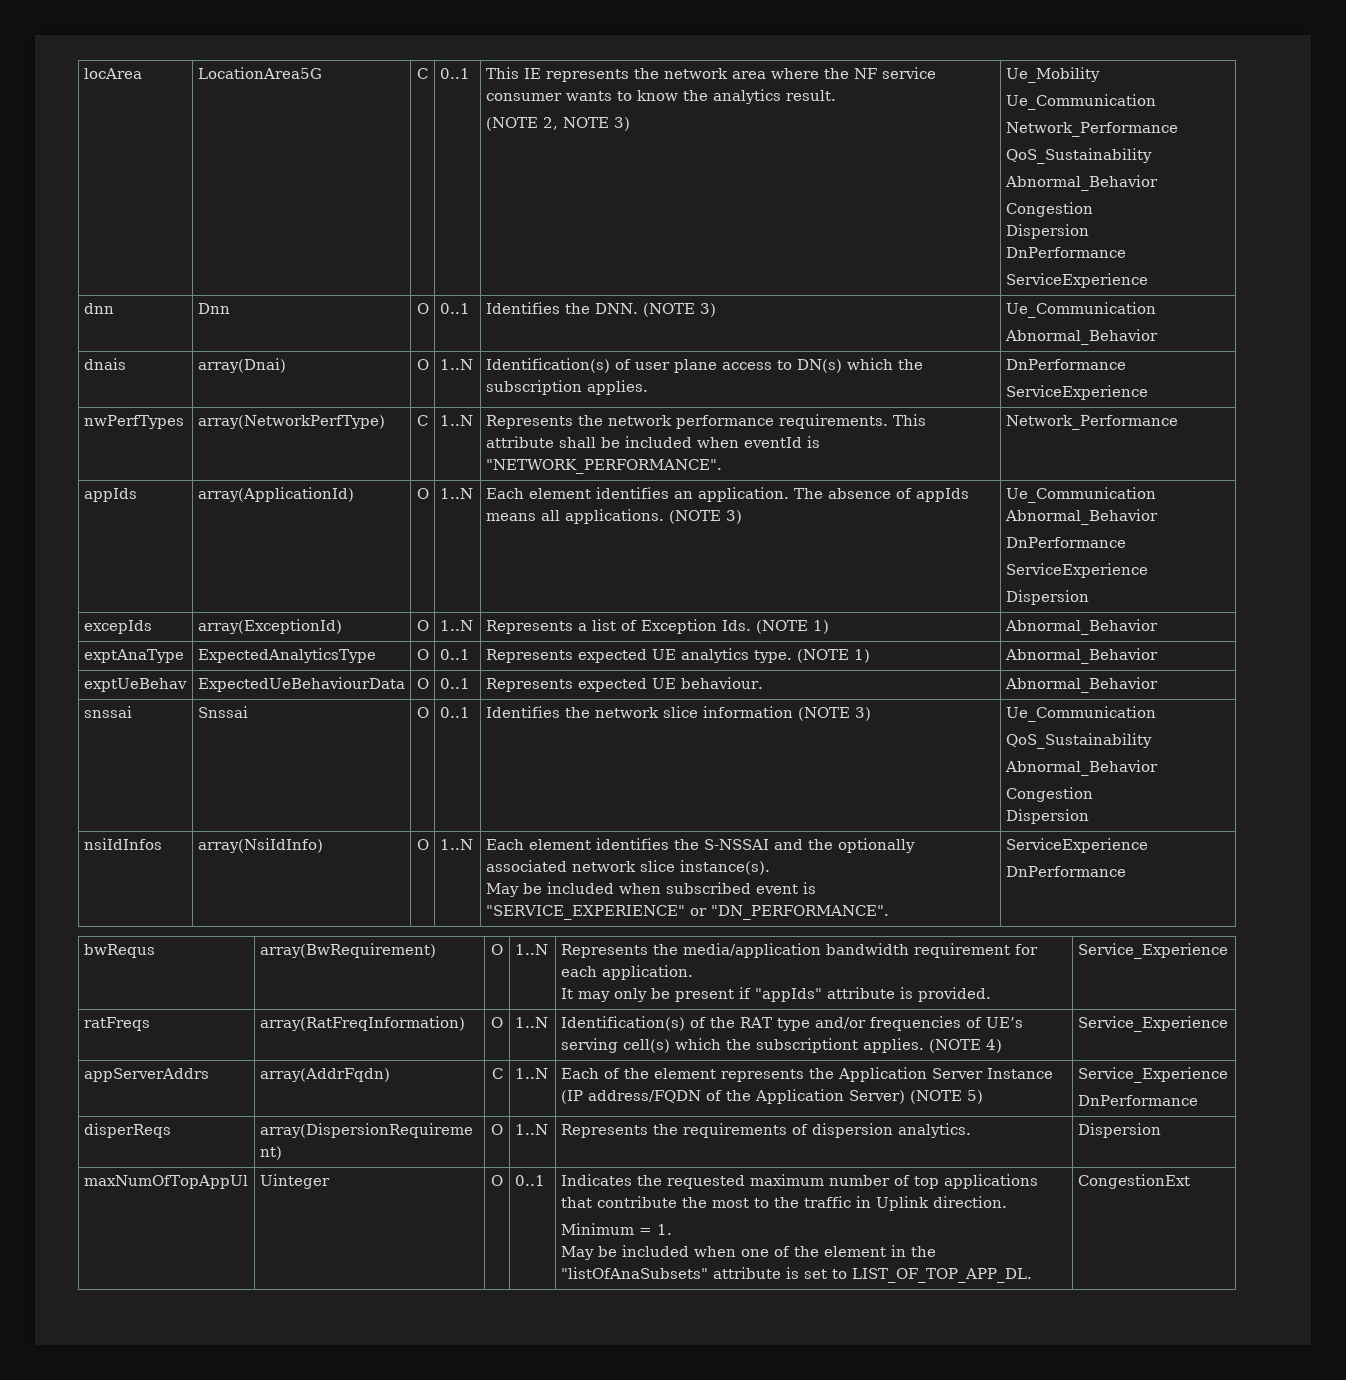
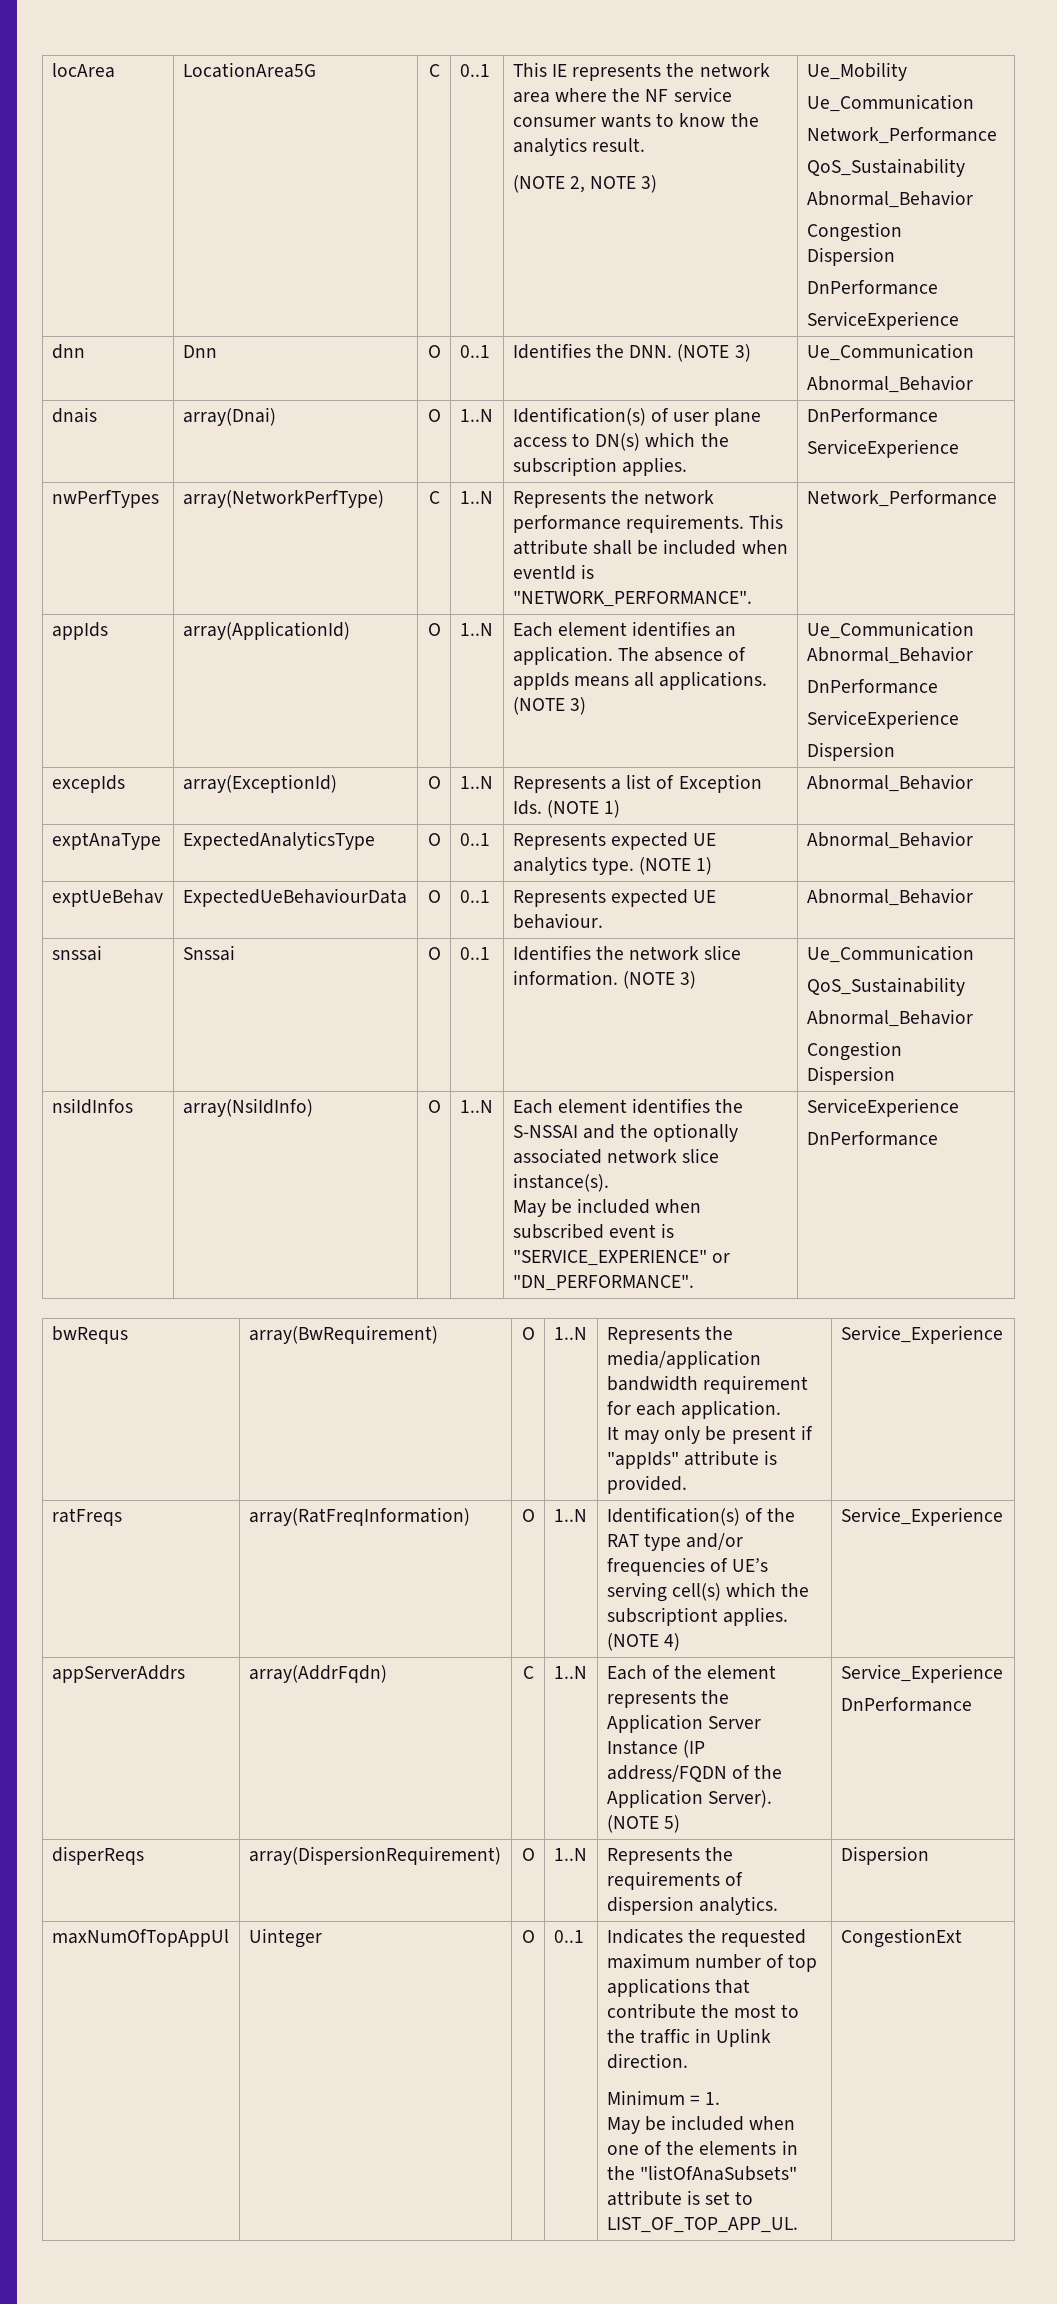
[702,706,793,718] information -> [512,970,618,986] information.
[848,1090,905,1104] Server) -> [707,1790,772,1808] Server).
[823,1246,886,1257] element -> [699,2141,777,2155] elements
[851,1268,1032,1283] LIST_OF_TOP_APP_DL. -> [606,2217,798,2233] LIST_OF_TOP_APP_UL.

